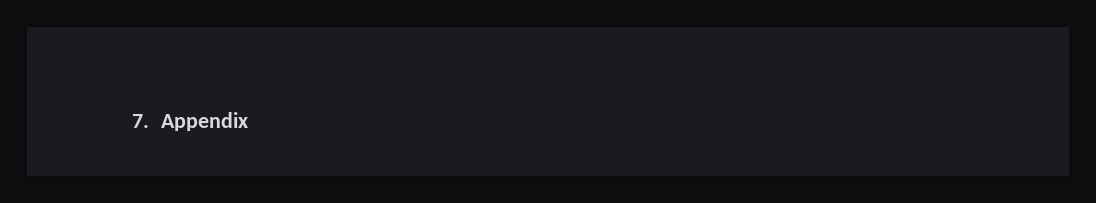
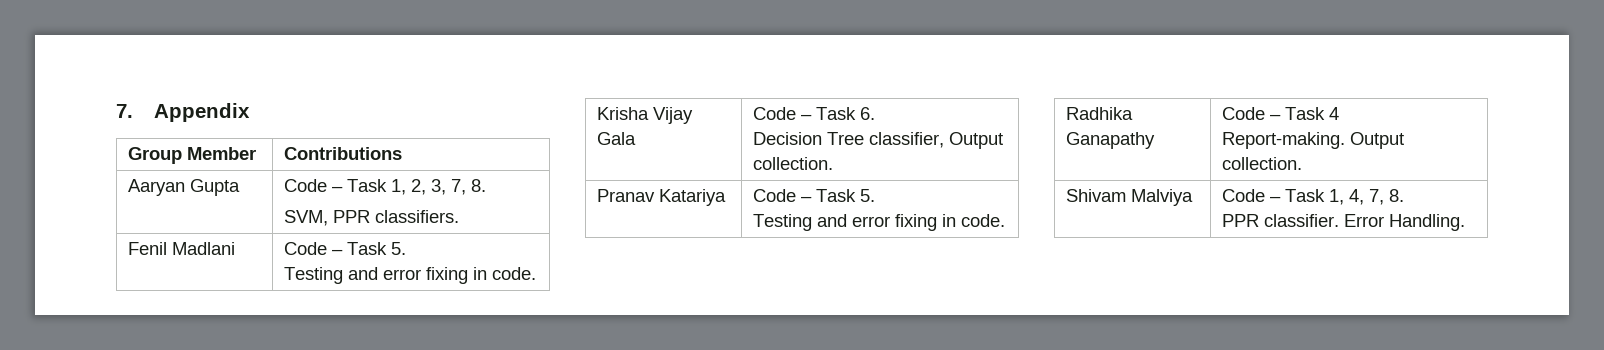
(248, 121) none -> [128,147,257,164] [284,147,403,160] [128,179,241,196] [284,179,487,195] [284,210,460,226] [128,242,236,255] [284,242,407,255] [284,267,537,284] [597,107,694,124] [597,132,637,145] [753,107,876,120] [753,132,1004,149] [753,157,834,170] [597,189,727,206] [753,189,876,202] [753,214,1006,231] [1066,107,1134,120] [1066,132,1156,149] [1222,107,1340,120] [1222,132,1405,149] [1222,157,1303,170] [1066,189,1194,206] [1222,189,1405,205] [1222,214,1466,231] // Group Member | Contributions // Aaryan Gupta | Code – Task 1, 2, 3, 7, 8. // SVM, PPR classifiers. // Fenil Madlani | Code – Task 5. // Testing and error fixing in code. // Krisha Vijay Gala | Code – Task 6. // Decision Tree classifier, Output collection. // Pranav Katariya | Code – Task 5. // Testing and error fixing in code. // Radhika Ganapathy | Code – Task 4 // Report-making. Output collection. // Shivam Malviya | Code – Task 1, 4, 7, 8. // PPR classifier. Error Handling.

